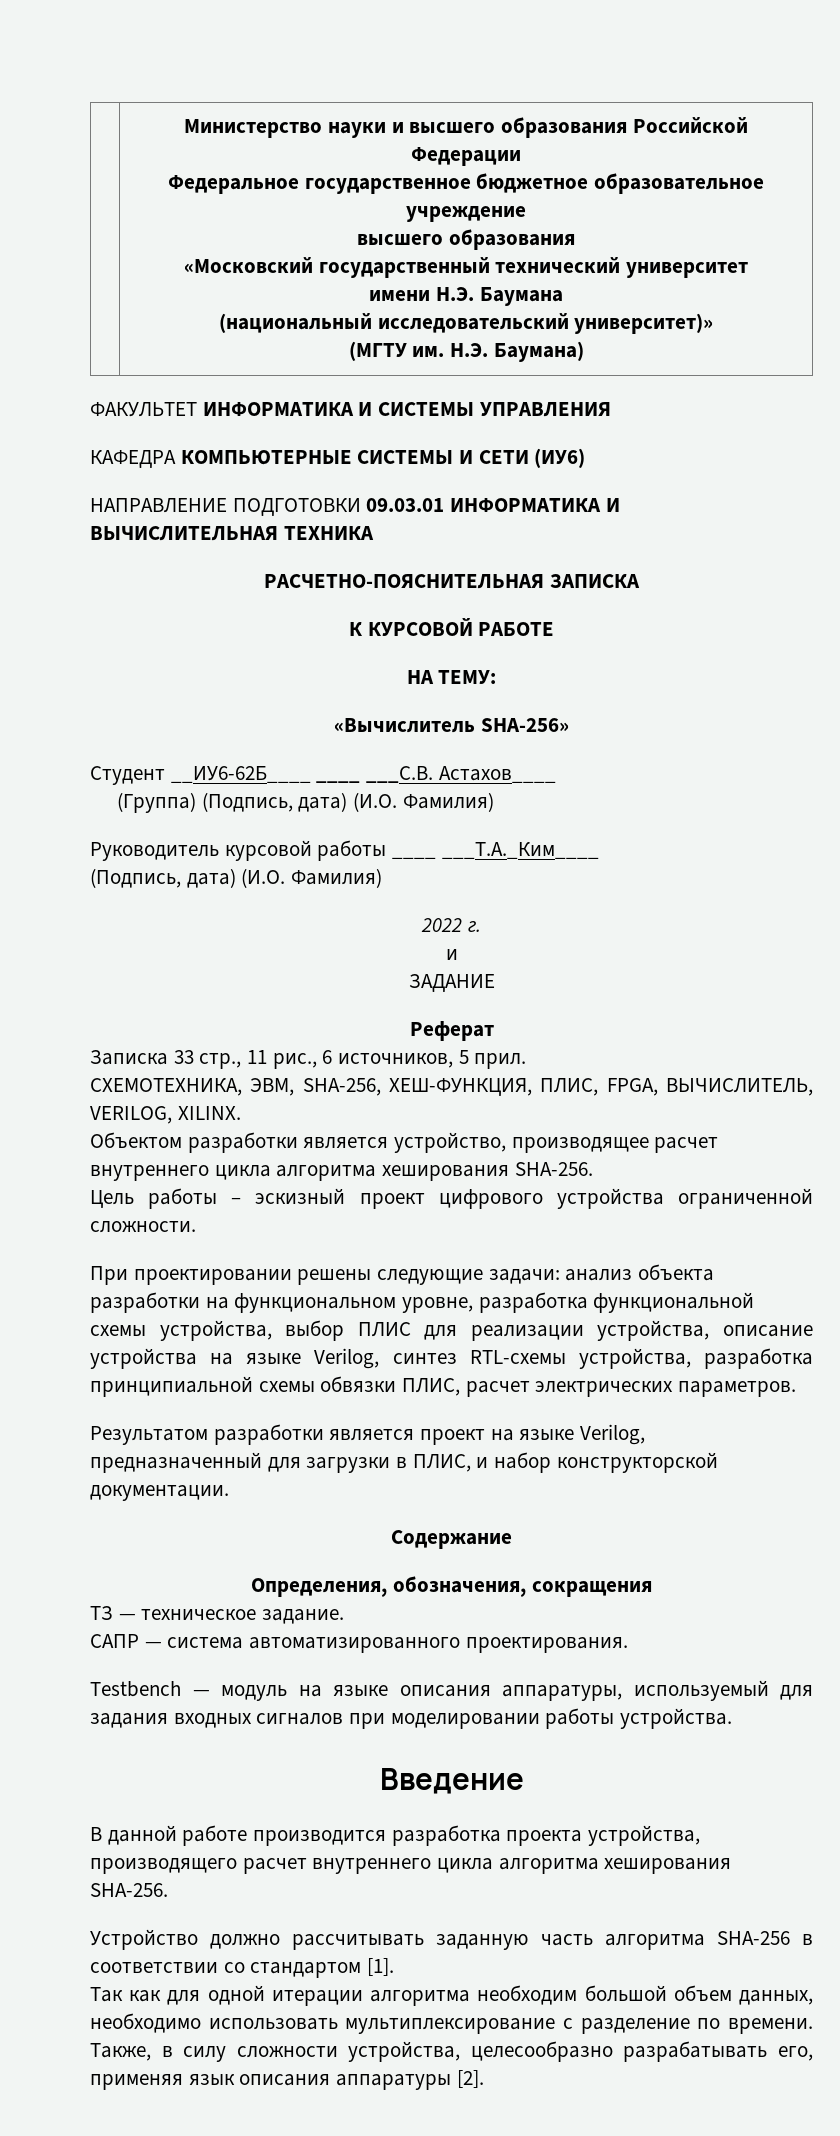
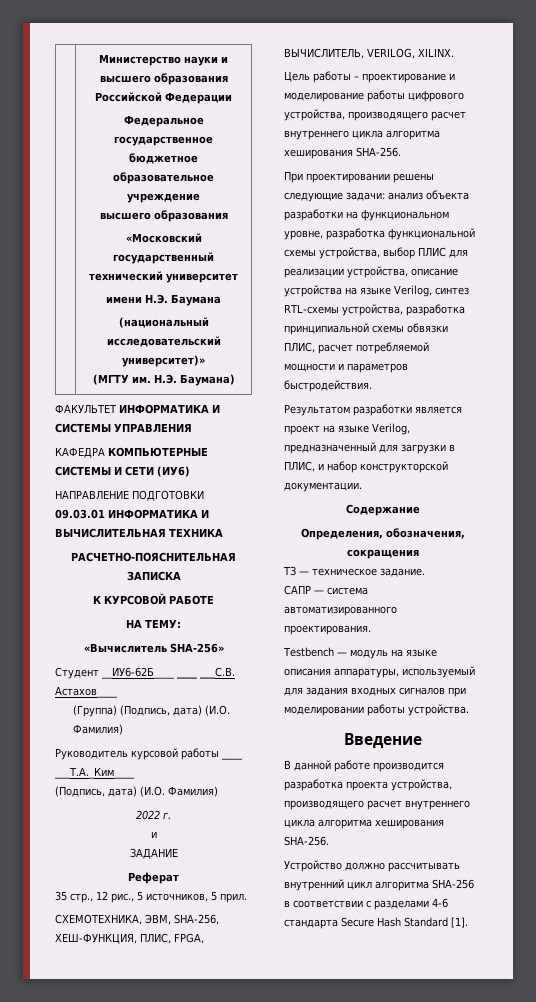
[90,1050,333,1069] Записка 33 стр., 11 рис., 6 -> [55,891,143,903] 35 стр., 12 рис., 5
[90,1132,719,1153] [90,1162,593,1181] [90,1188,813,1209] [90,1221,196,1233] Объектом разработки является устройство, производящее расчет внутреннего цикла алгоритма хеширования SHA-256. // Цель работы – эскизный проект цифрового устройства ограниченной сложности. -> [284,71,455,83] [284,90,464,102] [284,109,466,121] [284,130,440,140] [284,147,401,159] Цель работы – проектирование и моделирование работы цифрового устройства, производящего расчет внутреннего цикла алгоритма хеширования SHA-256.
[535,1381,797,1397] электрических параметров. -> [356,342,429,354] [284,363,408,373] [284,380,372,392] потребляемой мощности и параметров быстродействия.
[436,1934,593,1950] заданную часть -> [284,879,372,891] внутренний цикл
[223,1958,395,1978] [90,1985,813,2006] [90,2013,813,2034] [90,2041,813,2062] [90,2070,484,2090] со стандартом [1]. // Так как для одной итерации алгоритма необходим большой объем данных, необходимо использовать мультиплексирование с разделение по времени. Также, в силу сложности устройства, целесообразно разрабатывать его, применяя язык описания аппаратуры [2]. -> [366,898,448,910] [284,917,468,929] с разделами 4-6 стандарта Secure Hash Standard [1].

